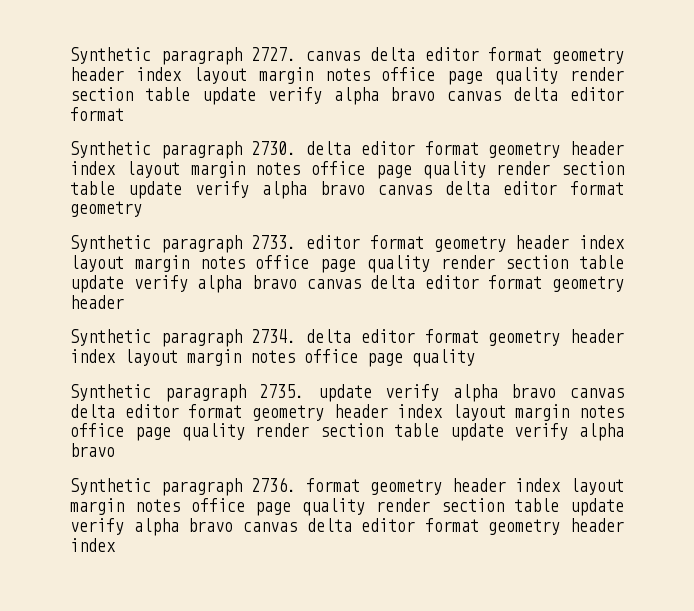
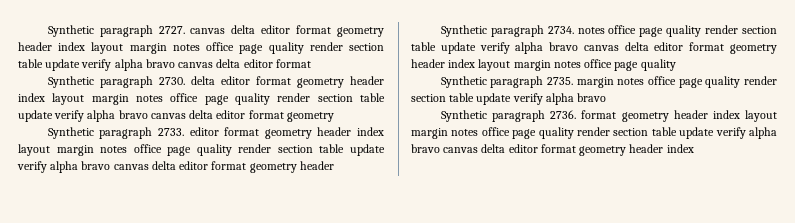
(297, 336) none -> [577,25,777,37] [411,42,619,54] notes office page quality render section table update verify alpha bravo canvas
[317,384,624,402] [70,404,506,421] update verify alpha bravo canvas delta editor format geometry header index layout -> (574, 81) none

